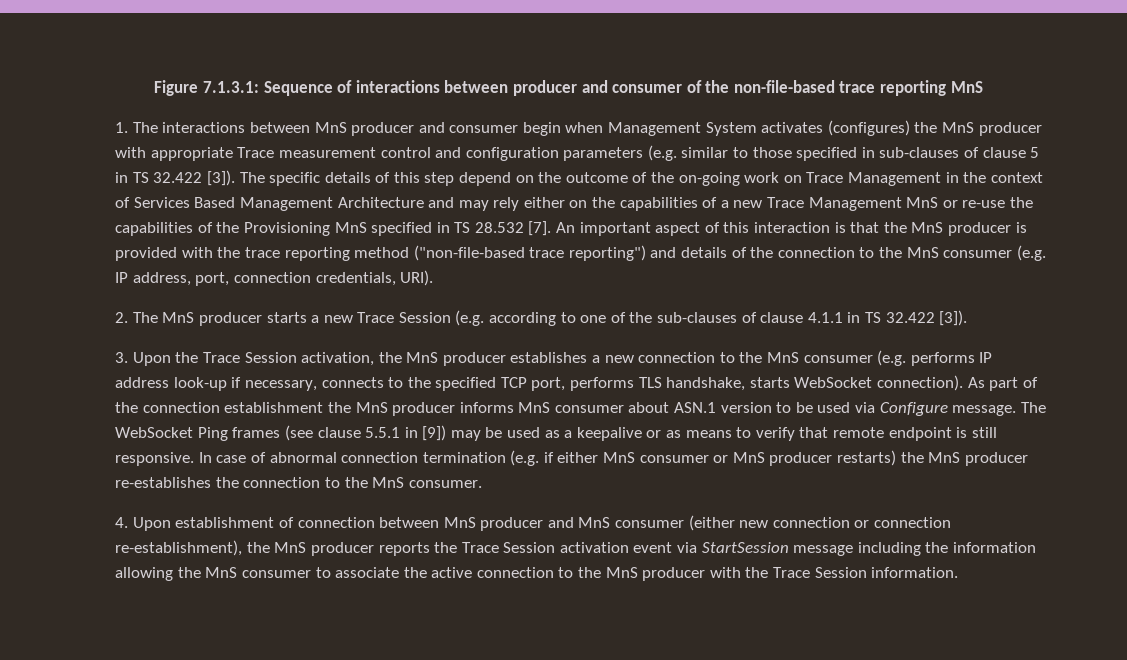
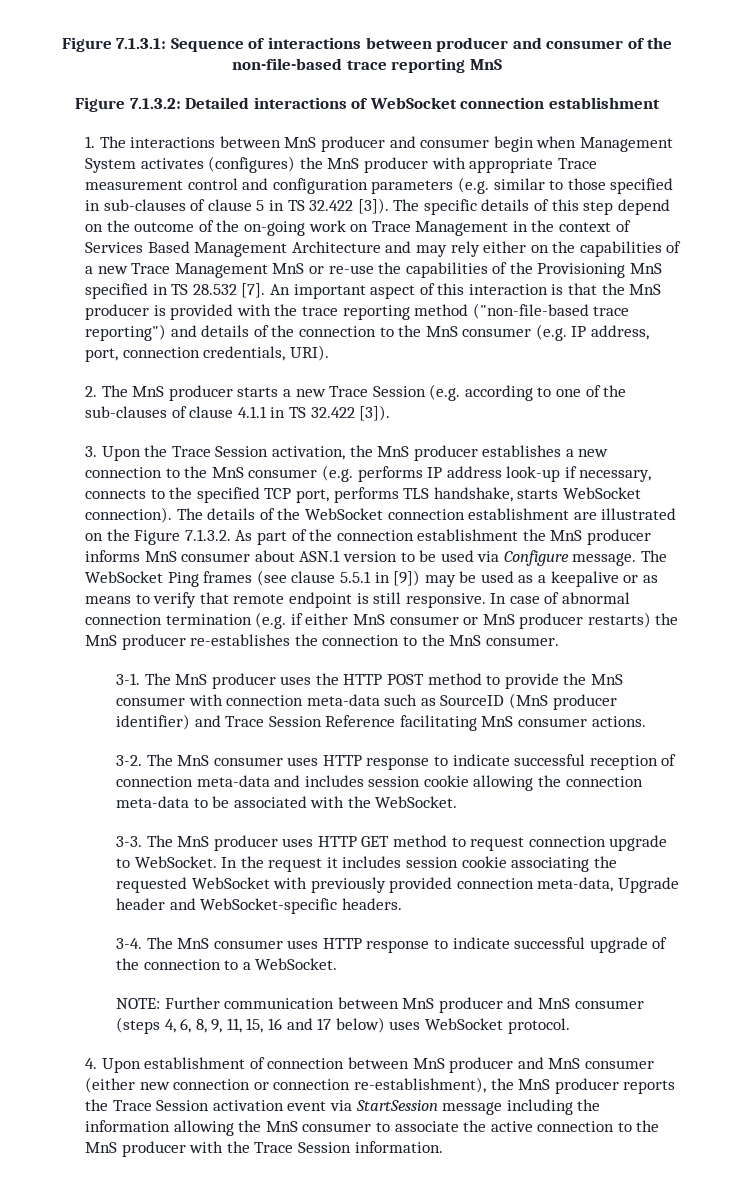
(983, 87) none -> [74,97,661,112] // Figure 7.1.3.2: Detailed interactions of WebSocket connection establishment
(964, 383) none -> [176,508,677,520] [84,529,231,545] The details of the WebSocket connection establishment are illustrated on the Figure 7.1.3.2.
(482, 484) none -> [115,673,623,689] [115,693,617,710] [115,714,646,731] [115,754,677,770] [115,775,643,791] [115,796,458,808] [115,835,668,851] [115,856,617,872] [115,877,680,893] [115,898,402,914] [115,937,668,953] [115,958,338,970] [115,997,644,1013] [115,1017,570,1034] // 3-1. The MnS producer uses the HTTP POST method to provide the MnS consumer with connection meta-data such as SourceID (MnS producer identifier) and Trace Session Reference facilitating MnS consumer actions. // 3-2. The MnS consumer uses HTTP response to indicate successful reception of connection meta-data and includes session cookie allowing the connection meta-data to be associated with the WebSocket. // 3-3. The MnS producer uses HTTP GET method to request connection upgrade to WebSocket. In the request it includes session cookie associating the requested WebSocket with previously provided connection meta-data, Upgrade header and WebSocket-specific headers. // 3-4. The MnS consumer uses HTTP response to indicate successful upgrade of the connection to a WebSocket. // NOTE: Further communication between MnS producer and MnS consumer (steps 4, 6, 8, 9, 11, 15, 16 and 17 below) uses WebSocket protocol.

